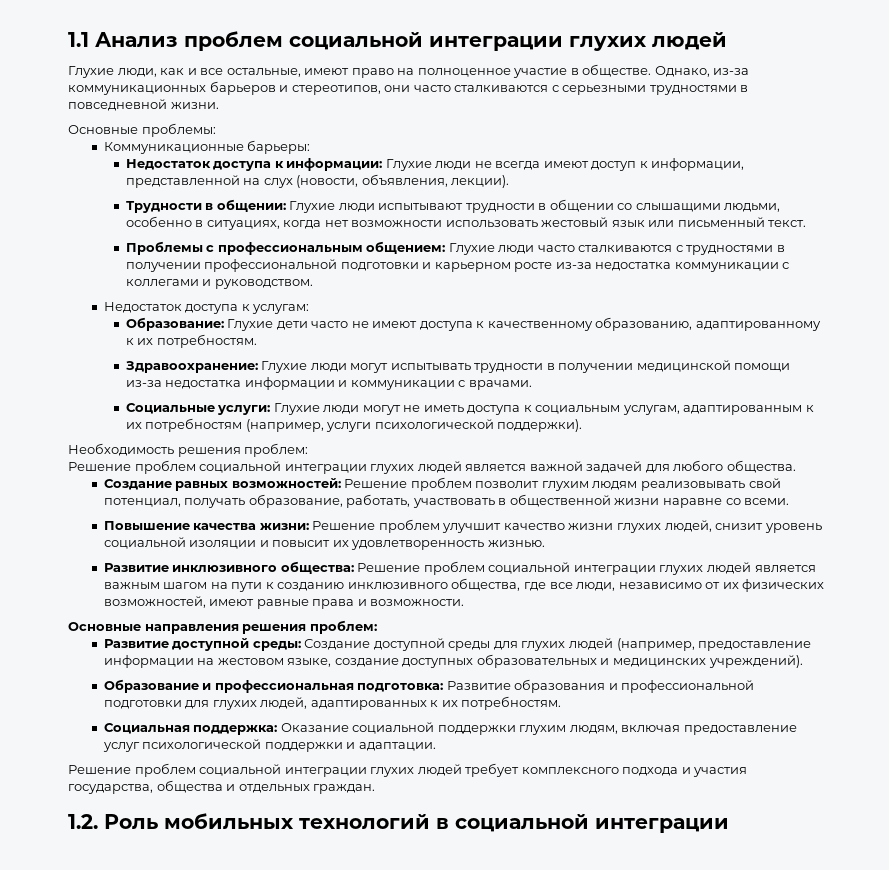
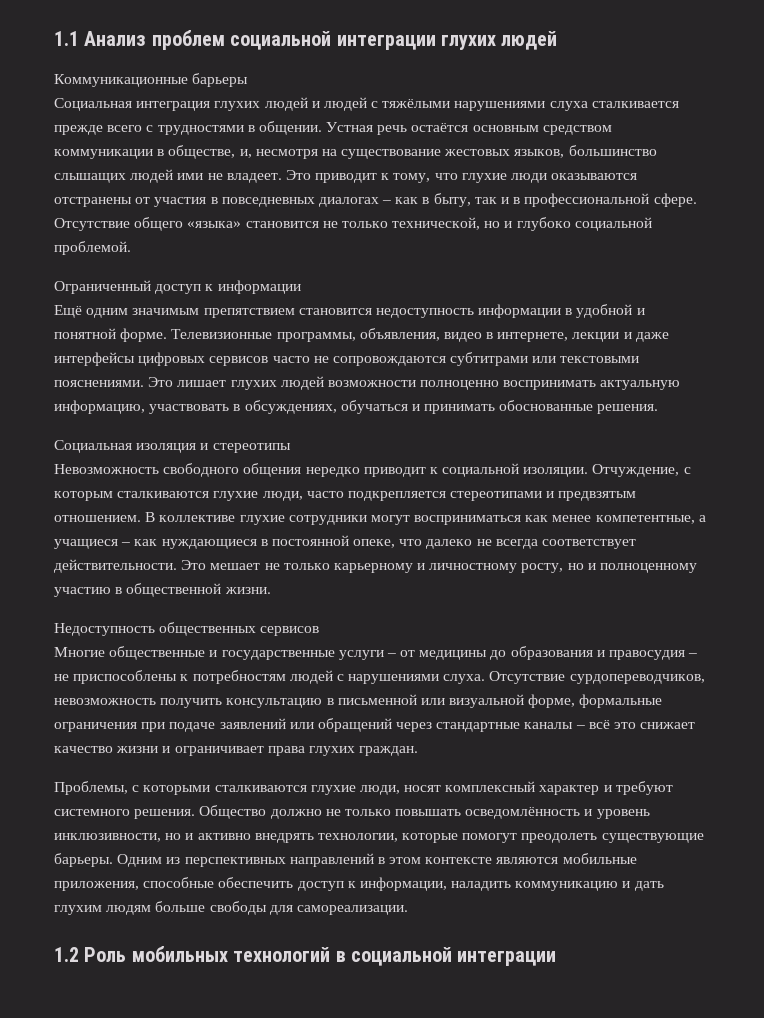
[68,64,750,78] [68,81,749,95] [68,99,219,111] [68,123,216,137] [103,140,311,154] [125,158,745,171] [125,174,510,188] [125,199,781,213] [125,216,807,230] [125,241,785,255] [125,259,790,272] [125,279,313,289] [103,302,310,314] [125,317,821,331] [125,334,257,348] [125,360,791,373] [125,377,532,390] [125,403,814,415] [125,418,583,432] [68,443,309,457] [68,460,796,474] [103,477,781,491] [103,494,790,508] [103,519,822,533] [103,537,545,550] [103,561,816,575] [103,578,825,592] [103,596,465,609] [68,620,377,634] [103,638,812,651] [103,654,803,668] [103,679,755,693] [103,696,562,710] [103,722,797,735] [102,739,436,752] [68,763,748,777] [68,780,376,794] [68,814,98,829] Глухие люди, как и все остальные, имеют право на полноценное участие в обществе. Однако, из-за коммуникационных барьеров и стереотипов, они часто сталкиваются с серьезными трудностями в повседневной жизни. // Основные проблемы: // Коммуникационные барьеры: // Недостаток доступа к информации: Глухие люди не всегда имеют доступ к информации, представленной на слух (новости, объявления, лекции). // Трудности в общении: Глухие люди испытывают трудности в общении со слышащими людьми, особенно в ситуациях, когда нет возможности использовать жестовый язык или письменный текст. // Проблемы с профессиональным общением: Глухие люди часто сталкиваются с трудностями в получении профессиональной подготовки и карьерном росте из-за недостатка коммуникации с коллегами и руководством. // Недостаток доступа к услугам: // Образование: Глухие дети часто не имеют доступа к качественному образованию, адаптированному к их потребностям. // Здравоохранение: Глухие люди могут испытывать трудности в получении медицинской помощи из-за недостатка информации и коммуникации с врачами. // Социальные услуги: Глухие люди могут не иметь доступа к социальным услугам, адаптированным к их потребностям (например, услуги психологической поддержки). // Необходимость решения проблем: // Решение проблем социальной интеграции глухих людей является важной задачей для любого общества. // Создание равных возможностей: Решение проблем позволит глухим людям реализовывать свой потенциал, получать образование, работать, участвовать в общественной жизни наравне со всеми. // Повышение качества жизни: Решение проблем улучшит качество жизни глухих людей, снизит уровень социальной изоляции и повысит их удовлетворенность жизнью. // Развитие инклюзивного общества: Решение проблем социальной интеграции глухих людей является важным шагом на пути к созданию инклюзивного общества, где все люди, независимо от их физических возможностей, имеют равные права и возможности. // Основные направления решения проблем: // Развитие доступной среды: Создание доступной среды для глухих людей (например, предоставление информации на жестовом языке, создание доступных образовательных и медицинских учреждений). // Образование и профессиональная подготовка: Развитие образования и профессиональной подготовки для глухих людей, адаптированных к их потребностям. // Социальная поддержка: Оказание социальной поддержки глухим людям, включая предоставление услуг психологической поддержки и адаптации. // Решение проблем социальной интеграции глухих людей требует комплексного подхода и участия государства, общества и отдельных граждан. // 1.2. -> [54,73,249,87] [54,97,679,111] [54,121,612,135] [54,145,657,159] [54,169,638,183] [54,193,697,207] [54,217,652,231] [54,241,131,255] [54,280,301,294] [54,304,645,318] [54,328,669,342] [54,352,640,366] [54,376,681,390] [54,400,659,414] [54,440,291,453] [54,463,691,477] [54,491,637,501] [54,512,706,525] [54,535,637,549] [54,559,698,573] [54,583,271,597] [54,622,320,636] [54,646,698,660] [54,670,705,684] [54,694,663,708] [54,718,696,732] [54,746,419,756] [54,781,673,795] [54,805,650,819] [54,833,704,843] [54,853,637,867] [54,877,664,891] [54,901,408,915] [54,947,79,962] Коммуникационные барьеры // Социальная интеграция глухих людей и людей с тяжёлыми нарушениями слуха сталкивается прежде всего с трудностями в общении. Устная речь остаётся основным средством коммуникации в обществе, и, несмотря на существование жестовых языков, большинство слышащих людей ими не владеет. Это приводит к тому, что глухие люди оказываются отстранены от участия в повседневных диалогах – как в быту, так и в профессиональной сфере. Отсутствие общего «языка» становится не только технической, но и глубоко социальной проблемой. // Ограниченный доступ к информации // Ещё одним значимым препятствием становится недоступность информации в удобной и понятной форме. Телевизионные программы, объявления, видео в интернете, лекции и даже интерфейсы цифровых сервисов часто не сопровождаются субтитрами или текстовыми пояснениями. Это лишает глухих людей возможности полноценно воспринимать актуальную информацию, участвовать в обсуждениях, обучаться и принимать обоснованные решения. // Социальная изоляция и стереотипы // Невозможность свободного общения нередко приводит к социальной изоляции. Отчуждение, с которым сталкиваются глухие люди, часто подкрепляется стереотипами и предвзятым отношением. В коллективе глухие сотрудники могут восприниматься как менее компетентные, а учащиеся – как нуждающиеся в постоянной опеке, что далеко не всегда соответствует действительности. Это мешает не только карьерному и личностному росту, но и полноценному участию в общественной жизни. // Недоступность общественных сервисов // Многие общественные и государственные услуги – от медицины до образования и правосудия – не приспособлены к потребностям людей с нарушениями слуха. Отсутствие сурдопереводчиков, невозможность получить консультацию в письменной или визуальной форме, формальные ограничения при подаче заявлений или обращений через стандартные каналы – всё это снижает качество жизни и ограничивает права глухих граждан. // Проблемы, с которыми сталкиваются глухие люди, носят комплексный характер и требуют системного решения. Общество должно не только повышать осведомлённость и уровень инклюзивности, но и активно внедрять технологии, которые помогут преодолеть существующие барьеры. Одним из перспективных направлений в этом контексте являются мобильные приложения, способные обеспечить доступ к информации, наладить коммуникацию и дать глухим людям больше свободы для самореализации. // 1.2

